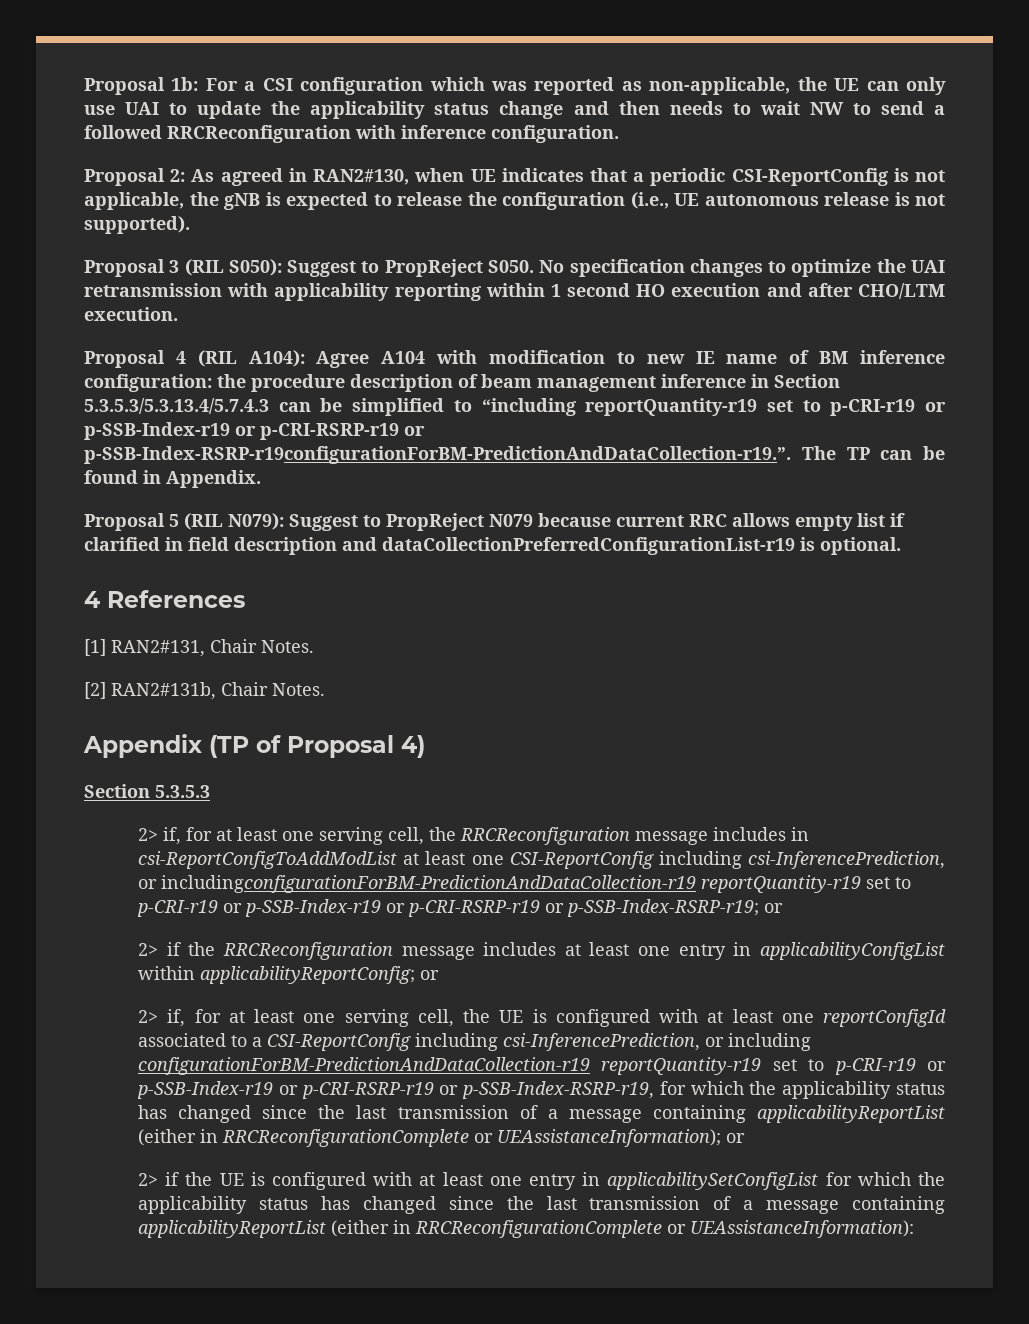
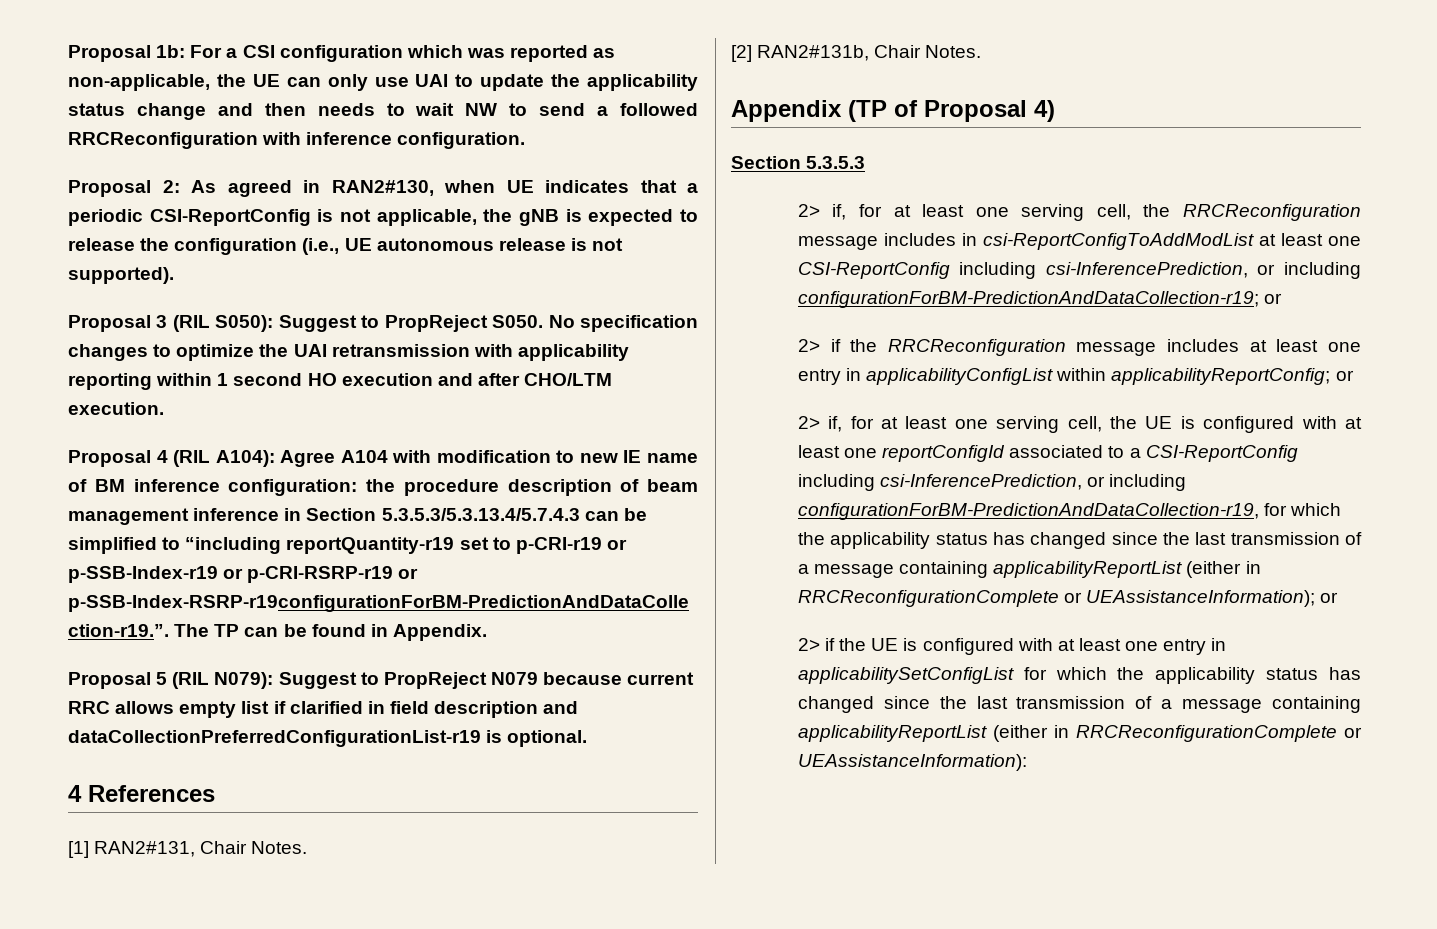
[161,875,912,893] [137,899,760,917] includingconfigurationForBM-PredictionAndDataCollection-r19 reportQuantity-r19 set to p-CRI-r19 or p-SSB-Index-r19 or p-CRI-RSRP-r19 or p-SSB-Index-RSRP-r19; -> [1284,262,1361,279] [797,291,1259,308] including configurationForBM-PredictionAndDataCollection-r19;
[138,1057,947,1075] [137,1081,655,1099] configurationForBM-PredictionAndDataCollection-r19 reportQuantity-r19 set to p-CRI-r19 or p-SSB-Index-r19 or p-CRI-RSRP-r19 or p-SSB-Index-RSRP-r19, -> [797,503,1259,520] configurationForBM-PredictionAndDataCollection-r19,

